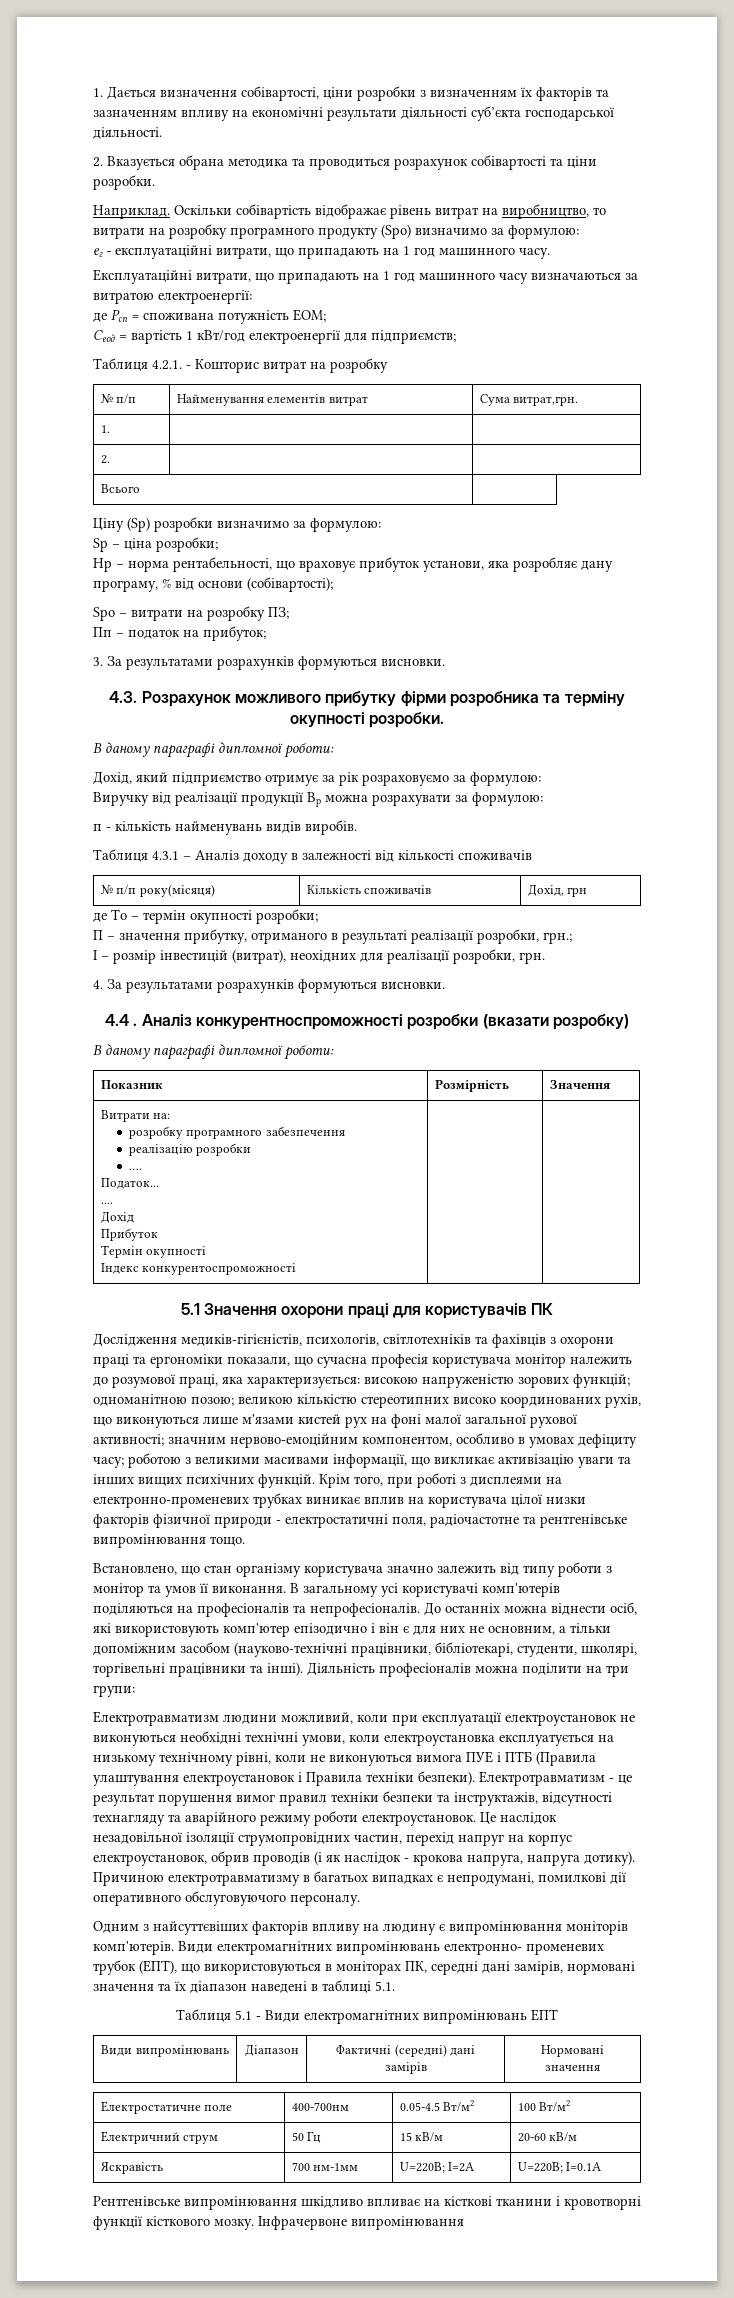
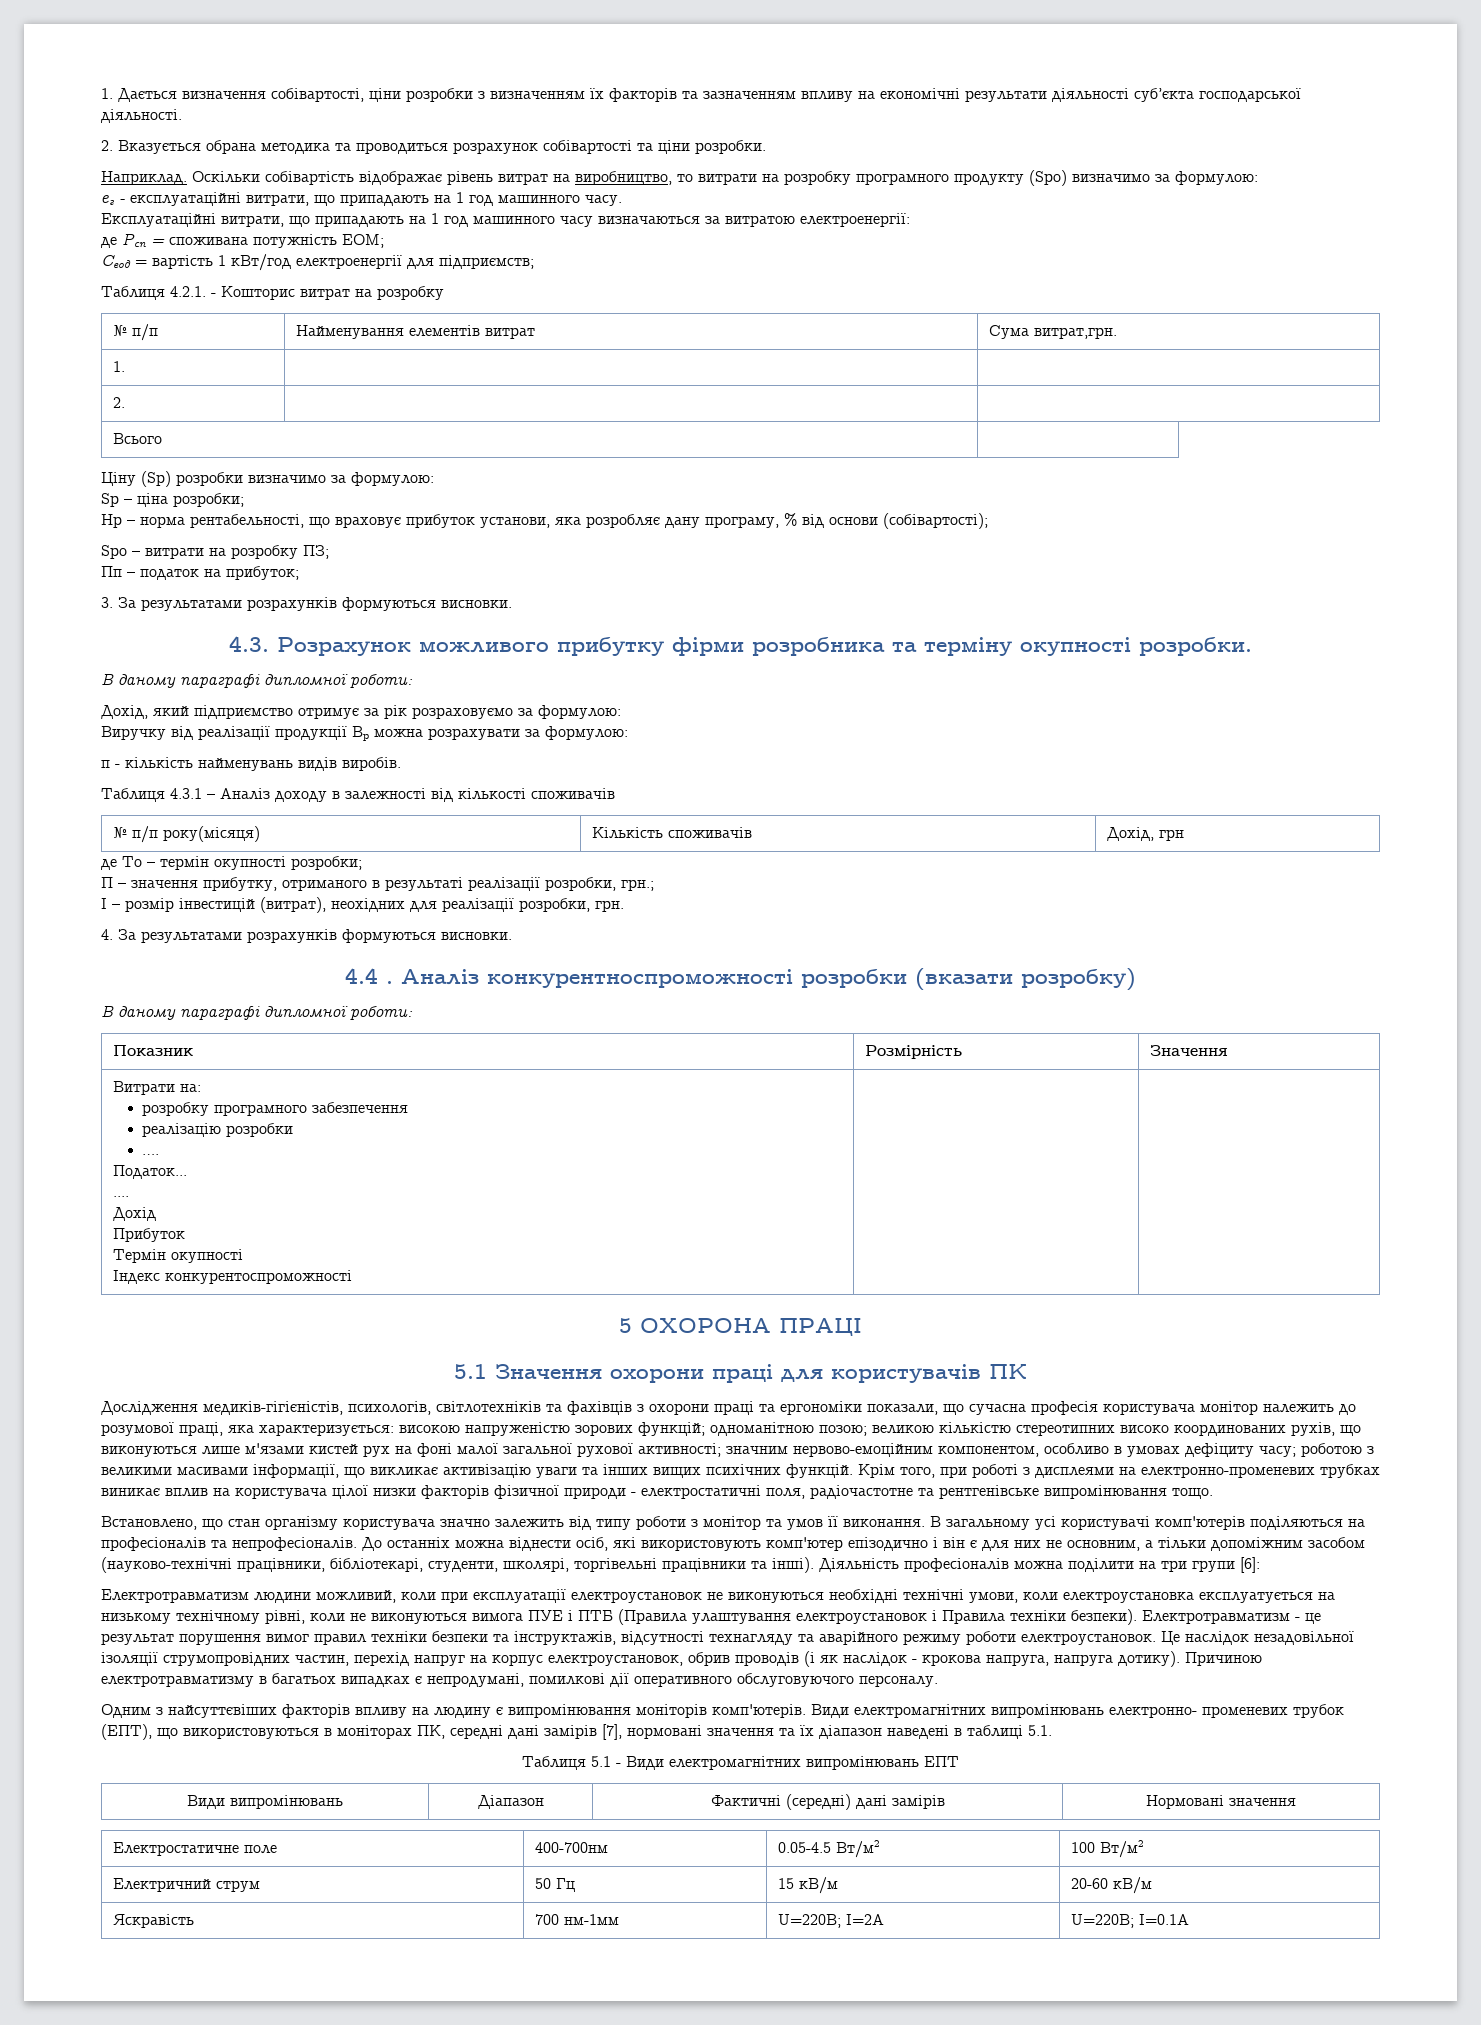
(297, 1269) none -> [619,1318,862,1336] // 5 ОХОРОНА ПРАЦІ
[93,1685,135,1697] групи: -> [1192,1557,1260,1573] групи [6]:
[514,1961,563,1975] замірів, -> [544,1724,622,1740] замірів [7],
[93,2196,641,2210] [93,2216,464,2230] // Рентгенівське випромінювання шкідливо впливає на кісткові тканини і кровотворні функції кісткового мозку. Інфрачервоне випромінювання -> (1189, 1919) none

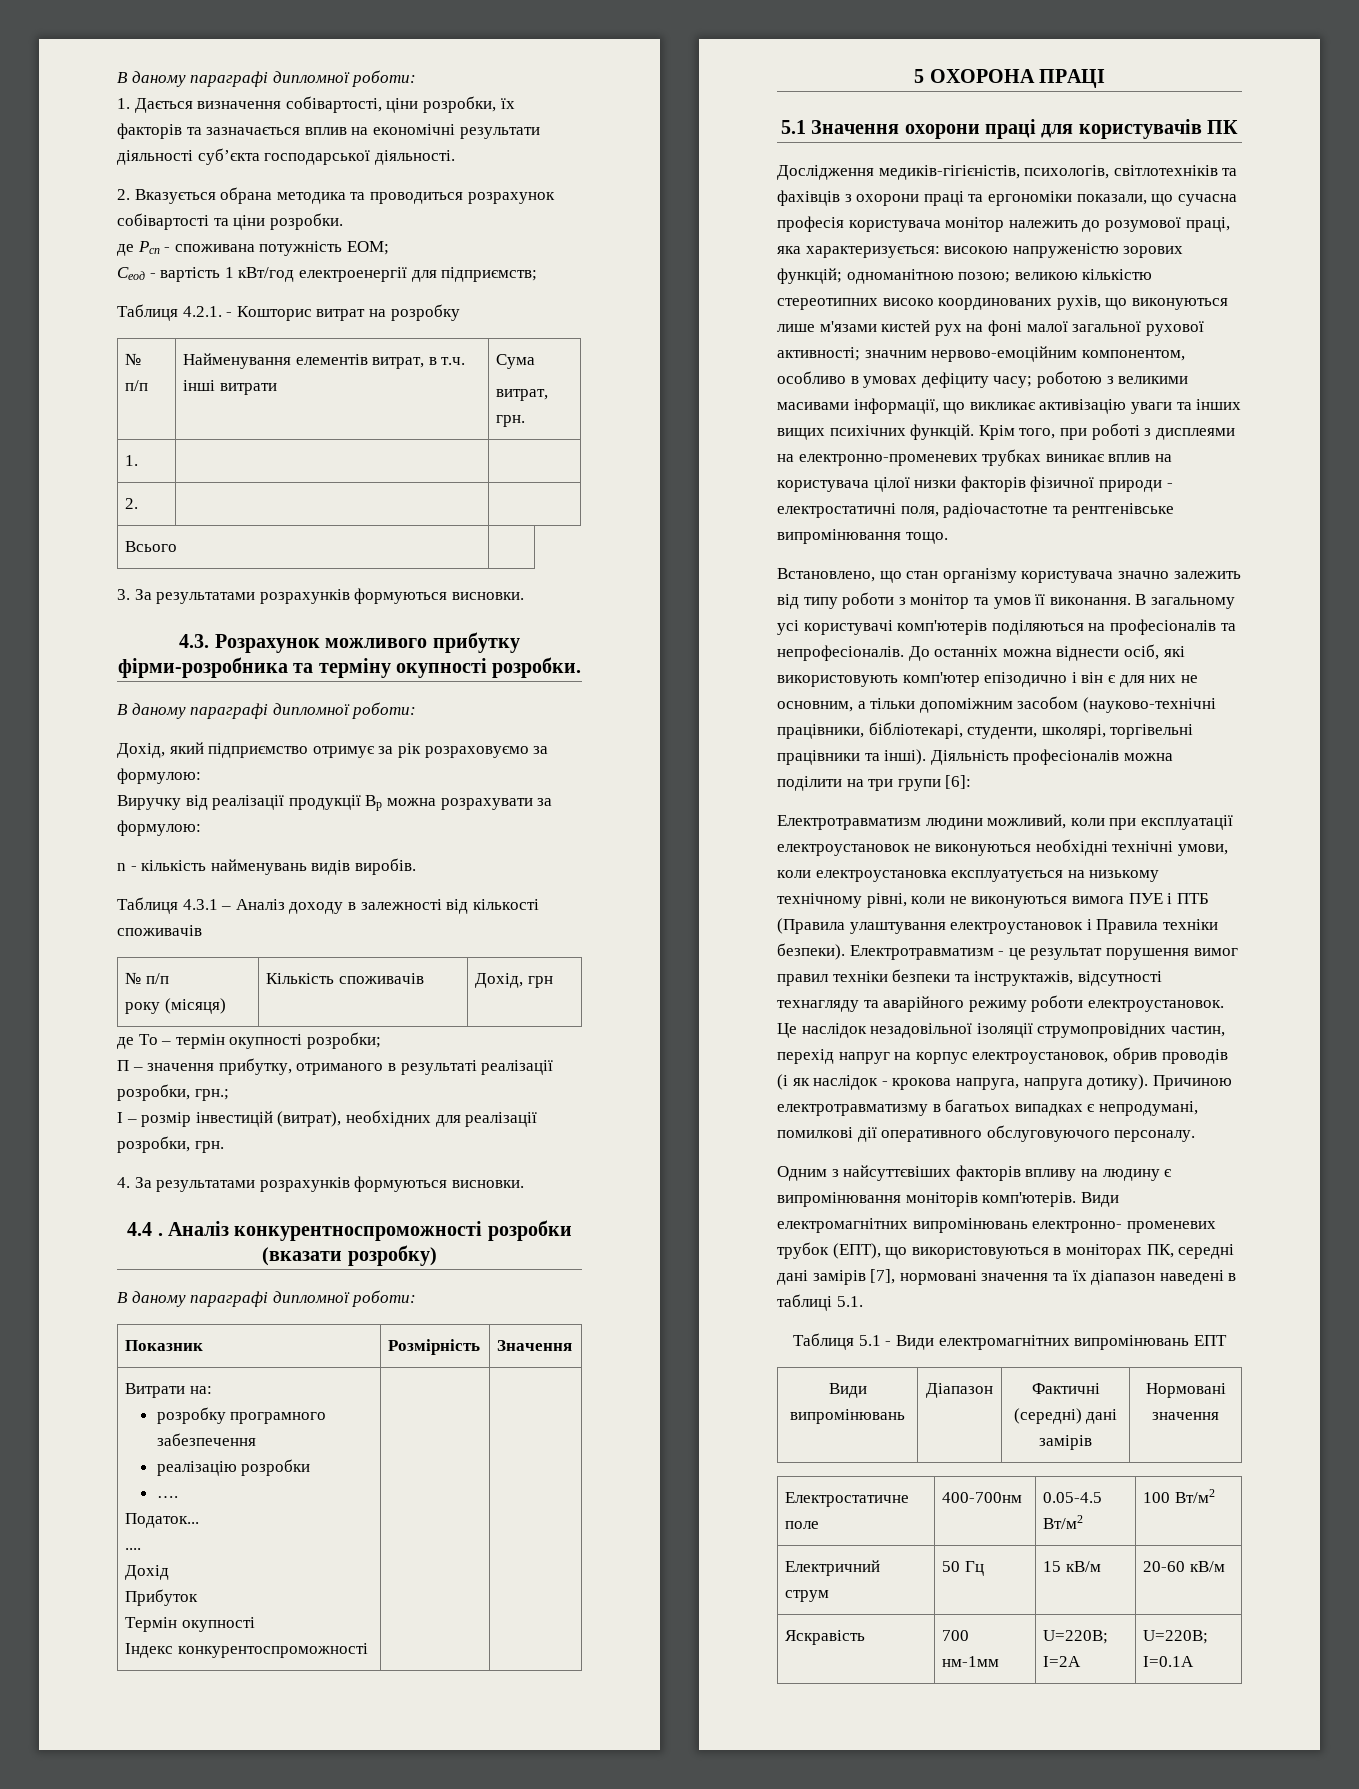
(101, 93) none -> [117,70,417,87] В даному параграфі дипломної роботи: //
[406,88,585,102] розробки з визначенням -> [422,96,496,113] розробки,
[703,91,853,102] зазначенням впливу -> [206,127,347,135] зазначається вплив
[101,170,1258,186] [101,192,622,206] [101,213,910,227] // Наприклад. Оскільки собівартість відображає рівень витрат на виробництво, то витрати на розробку програмного продукту (Sро) визначимо за формулою: // ег - експлуатаційні витрати, що припадають на 1 год машинного часу. // Експлуатаційні витрати, що припадають на 1 год машинного часу визначаються за витратою електроенергії: -> (343, 221) none
[151,239,165,245] = -> [164,247,171,252] -
[135,260,147,266] = -> [149,273,156,278] -
[484,327,535,339] витрат -> [372,357,466,369] [182,380,277,395] витрат, в т.ч. інші витрати
[1033,327,1117,339] витрат,грн. -> [495,389,548,401] [495,415,525,427] // витрат, грн.
[101,471,434,487] [101,493,244,507] [101,513,988,529] [101,545,329,559] [101,566,299,580] // Ціну (Sр) розробки визначимо за формулою: // Sр – ціна розробки; // Нр – норма рентабельності, що враховує прибуток установи, яка розробляє дану програму, % від основи (собівартості); // Sро – витрати на розробку ПЗ; // Пп – податок на прибуток; -> (177, 546) none
[672,637,885,656] фірми розробника -> [117,657,288,678] фірми-розробника
[101,760,110,768] п -> [117,863,126,871] n
[162,826,260,842] року(місяця) -> [124,998,226,1014] // року (місяця)
[331,898,405,912] неохідних -> [345,1110,431,1127] необхідних

